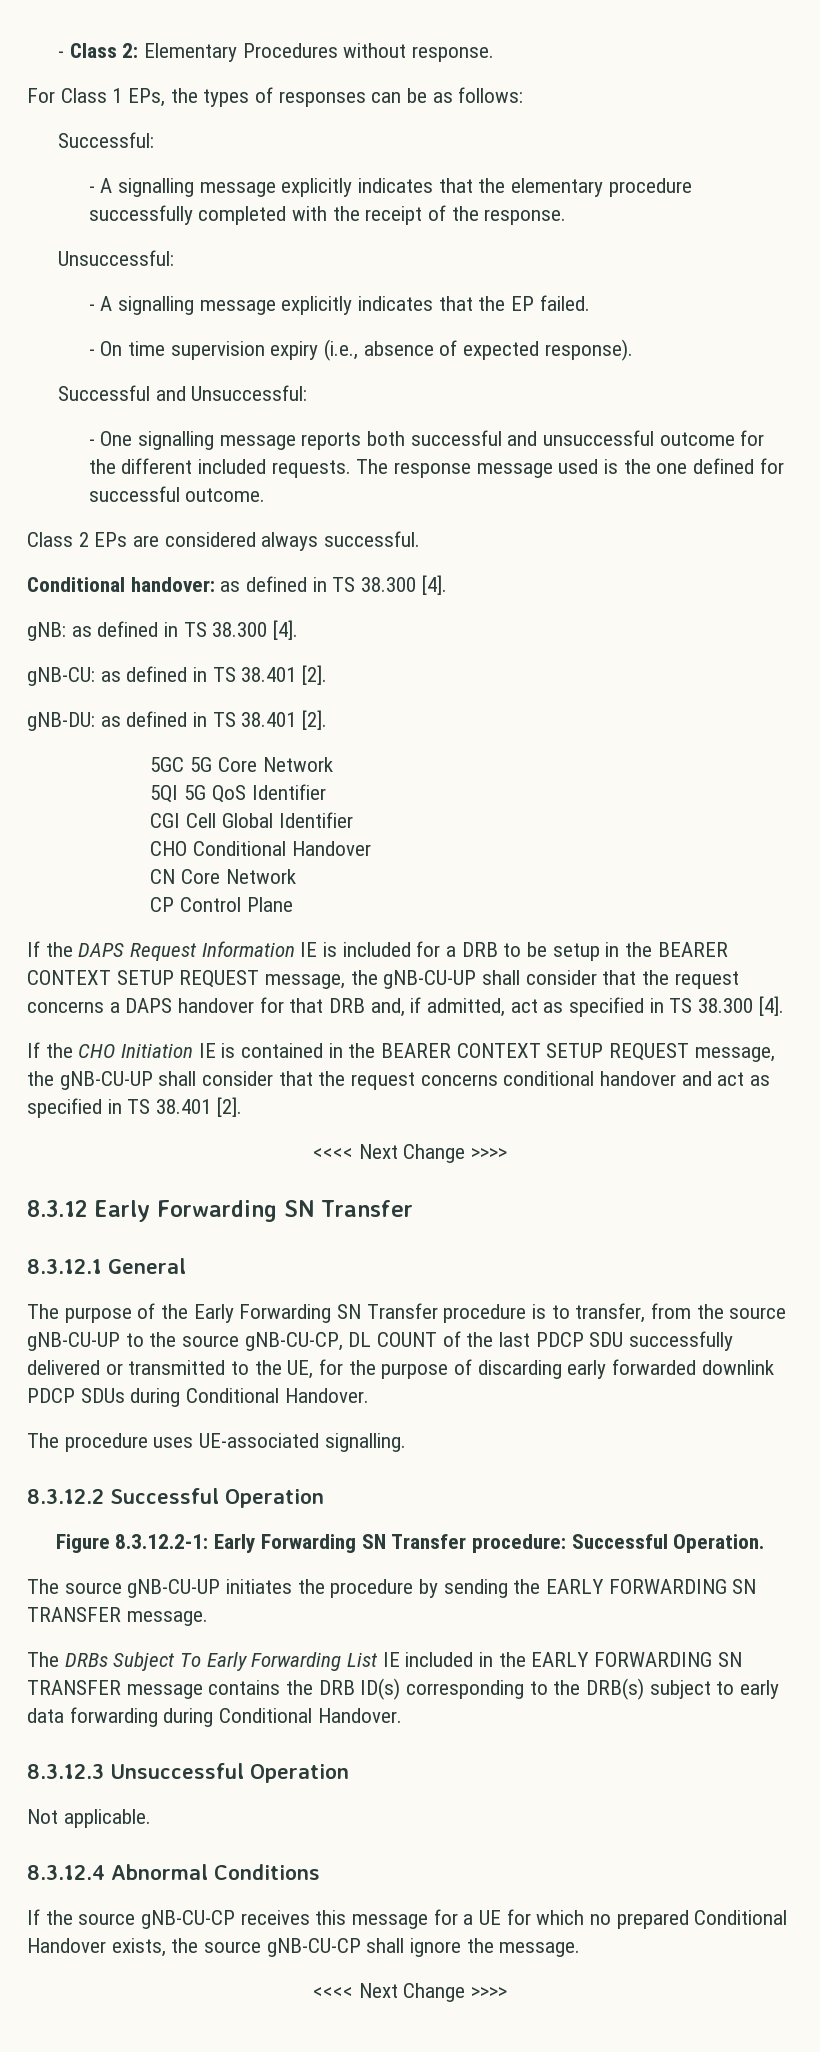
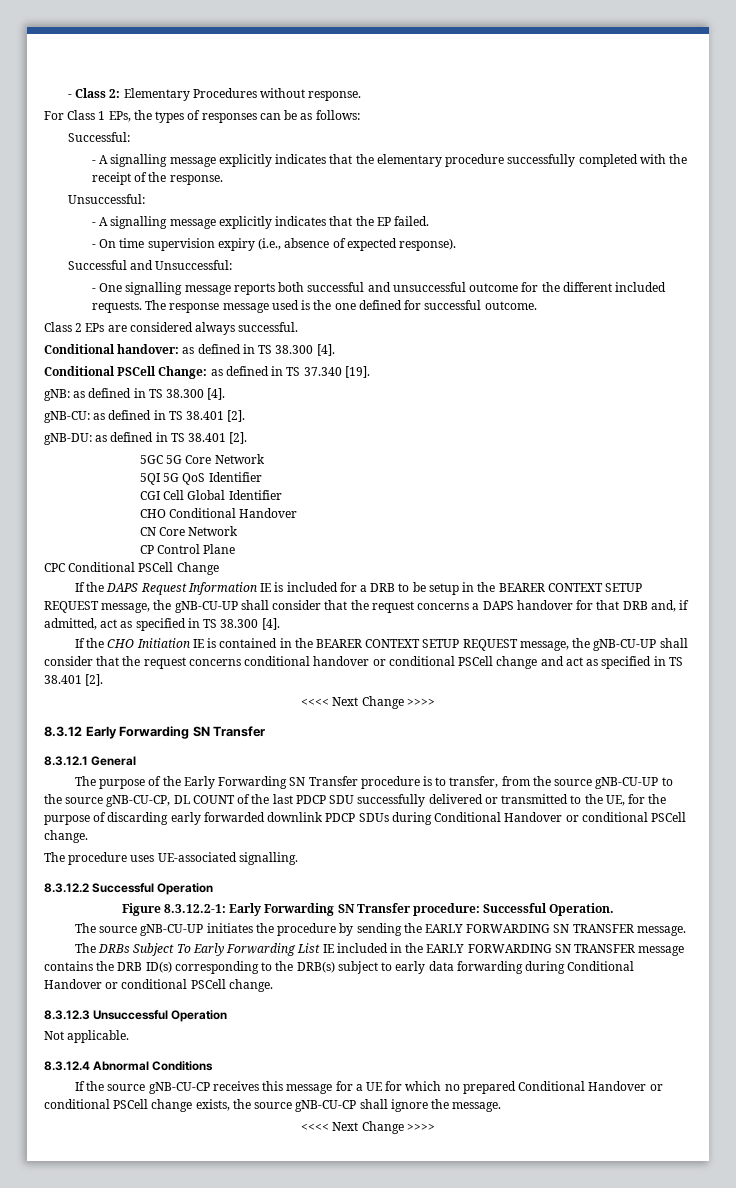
(447, 585) none -> [44,366,370,379] // Conditional PSCell Change: as defined in TS 37.340 [19].
(293, 904) none -> [44,562,219,575] // CPC Conditional PSCell Change
(677, 1078) none -> [372,656,538,669] or conditional PSCell change
[284,1388,369,1403] Handover. -> [504,812,687,822] [44,830,88,843] Handover or conditional PSCell change.
[317,1708,402,1723] Handover. -> [44,979,273,992] Handover or conditional PSCell change.
(106, 1945) none -> [649,1084,663,1091] [44,1099,193,1112] or conditional PSCell change

